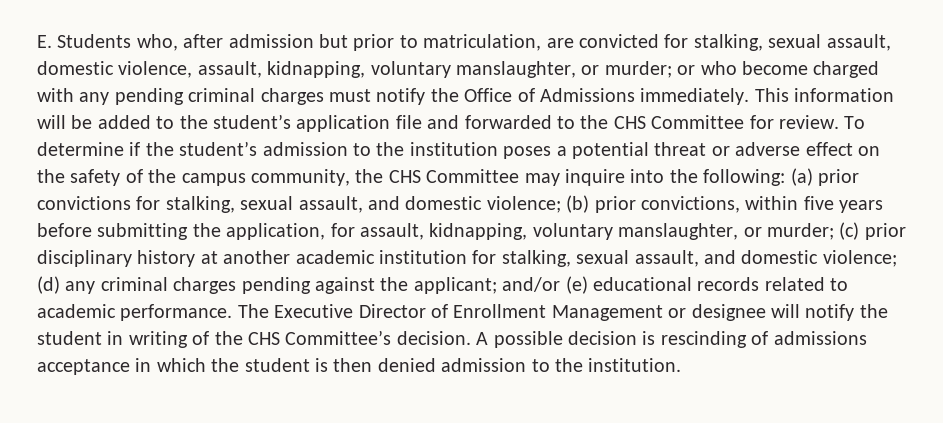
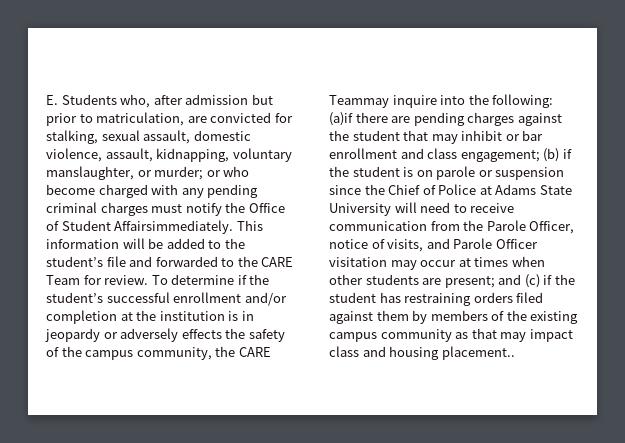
[539,88,750,105] Admissions immediately. -> [61,220,234,234] Student Affairsimmediately.
[296,115,391,132] application -> (103, 261) none
[613,115,745,129] CHS Committee -> [261,257,294,267] [46,275,80,285] CARE Team
[262,142,880,159] admission to the institution poses a potential threat or adverse effect on -> [106,292,287,306] [46,310,254,324] [45,328,222,342] successful enrollment and/or completion at the institution is in jeopardy or adversely effects
[388,169,560,186] CHS Committee may -> [238,347,271,357] [329,95,389,108] CARE Teammay
[790,168,859,186] [37,195,884,213] [37,222,906,240] [37,250,897,267] [37,276,849,294] [37,304,888,321] [37,330,867,348] [37,358,682,375] (a) prior convictions for stalking, sexual assault, and domestic violence; (b) prior convictions, within five years before submitting the application, for assault, kidnapping, voluntary manslaughter, or murder; (c) prior disciplinary history at another academic institution for stalking, sexual assault, and domestic violence; (d) any criminal charges pending against the applicant; and/or (e) educational records related to academic performance. The Executive Director of Enrollment Management or designee will notify the student in writing of the CHS Committee’s decision. A possible decision is rescinding of admissions acceptance in which the student is then denied admission to the institution. -> [329,112,562,126] [329,130,544,144] [329,148,572,162] [329,166,565,180] [329,184,572,195] [329,202,515,216] [329,220,575,234] [329,238,538,252] [329,256,545,270] [329,274,575,288] [329,292,544,306] [329,310,579,324] [329,328,573,342] [329,346,515,360] (a)if there are pending charges against the student that may inhibit or bar enrollment and class engagement; (b) if the student is on parole or suspension since the Chief of Police at Adams State University will need to receive communication from the Parole Officer, notice of visits, and Parole Officer visitation may occur at times when other students are present; and (c) if the student has restraining orders filed against them by members of the existing campus community as that may impact class and housing placement..

